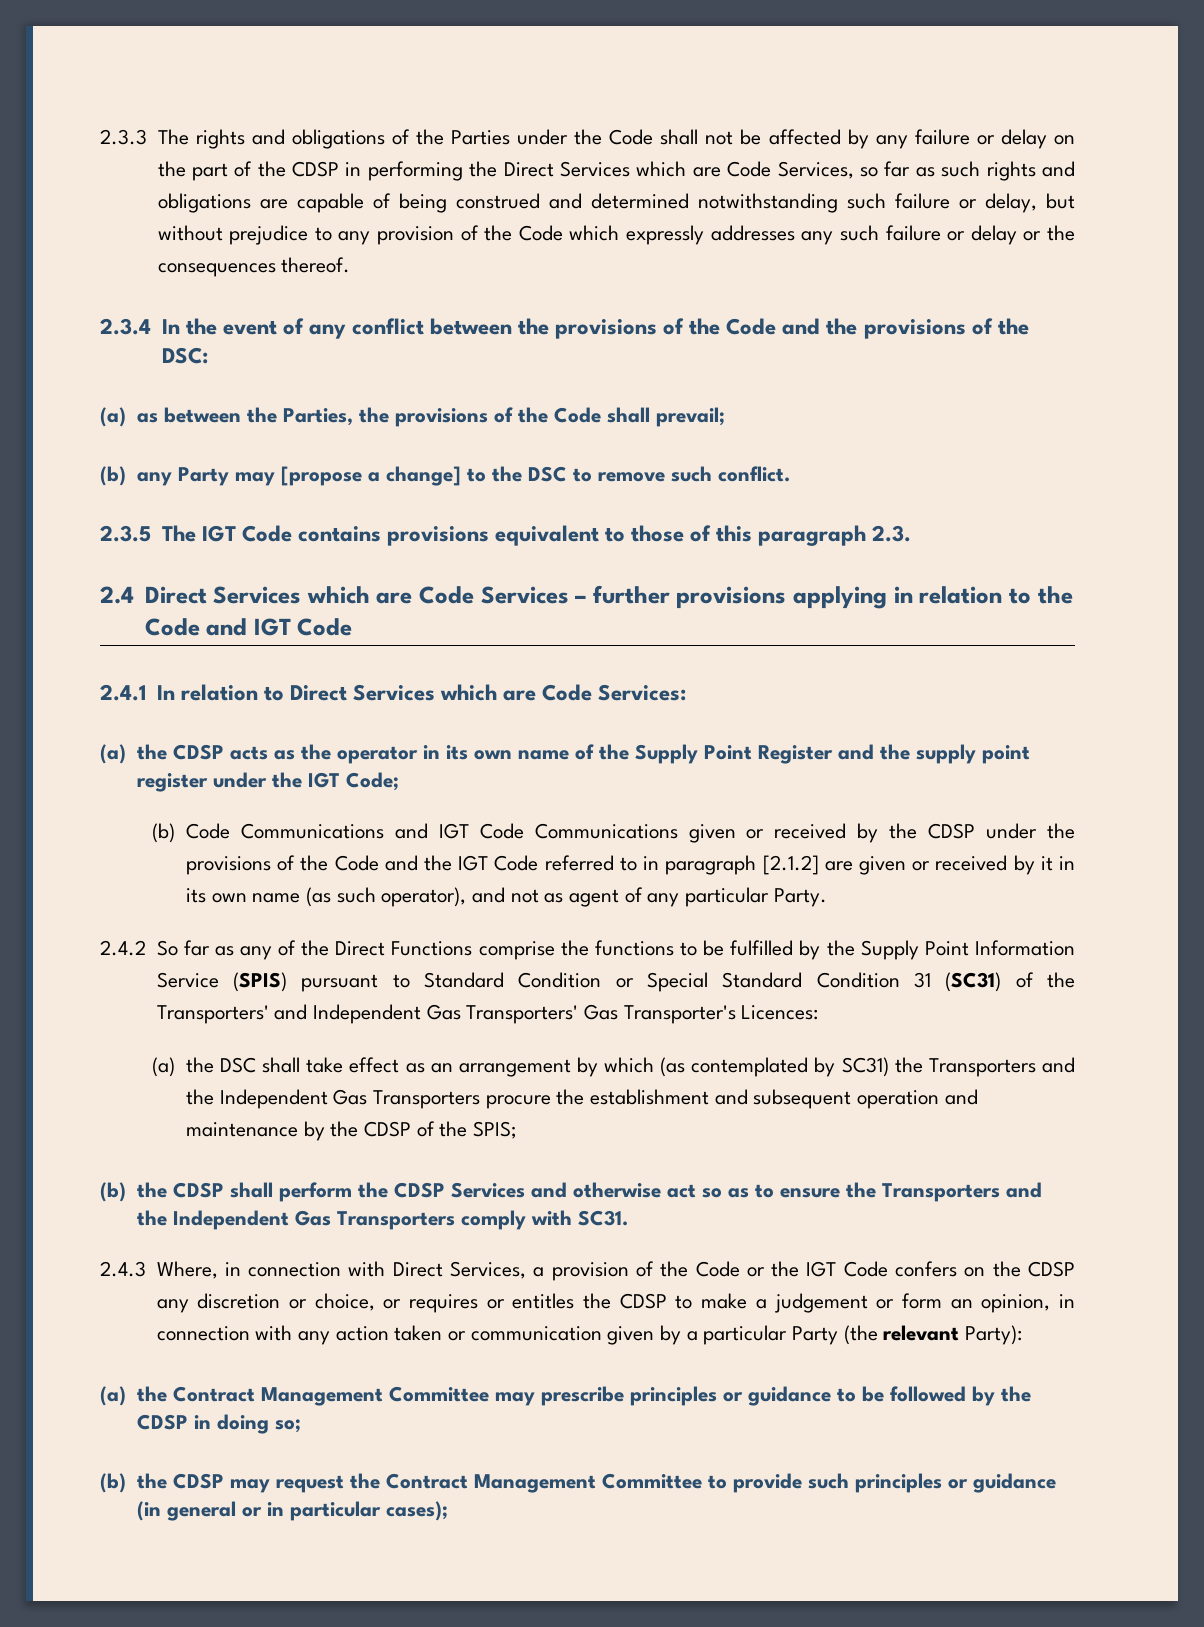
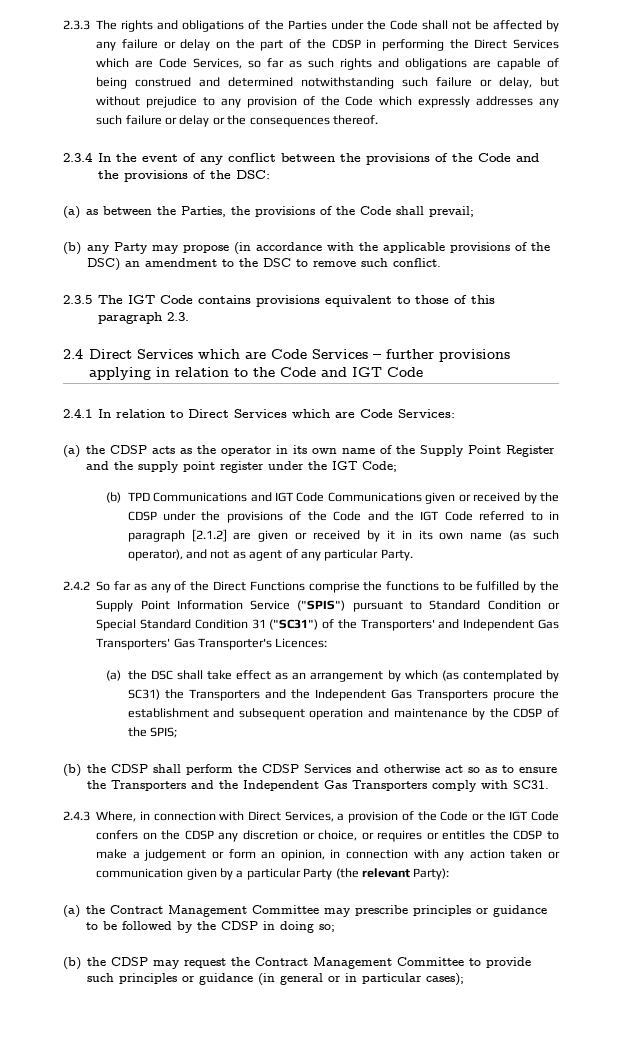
[280,466,461,486] [propose a change] -> [183,242,551,254] [87,258,218,271] propose (in accordance with the applicable provisions of the DSC) an amendment
[185,823,230,839] Code -> [127,492,150,501] TPD
[232,972,287,992] (SPIS) -> [297,600,346,611] ("SPIS")
[945,972,1002,992] (SC31) -> [269,619,319,630] ("SC31")

